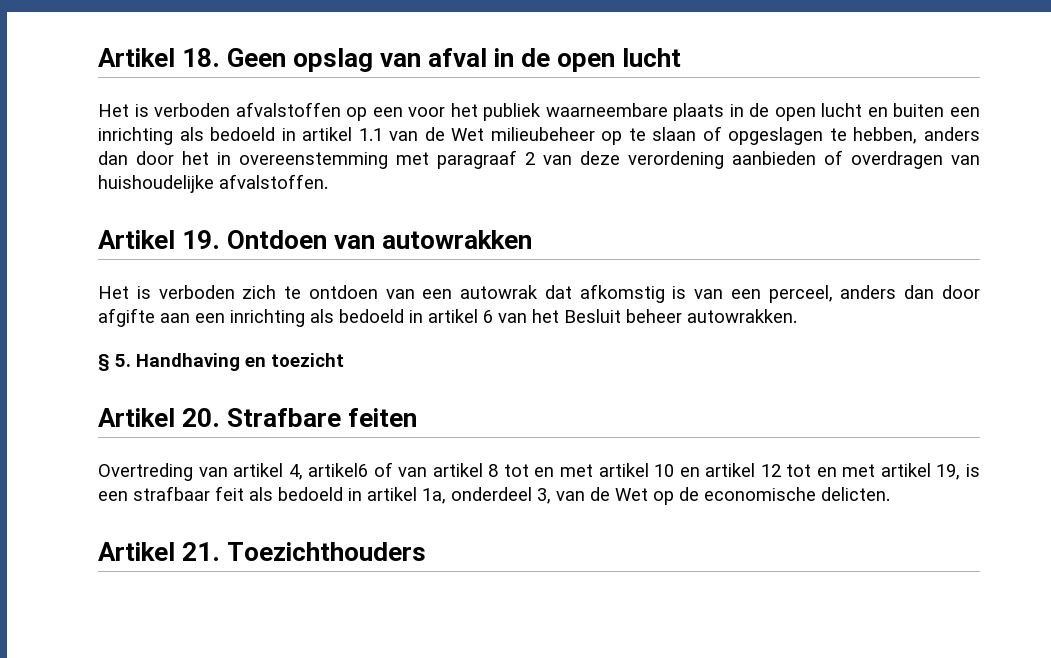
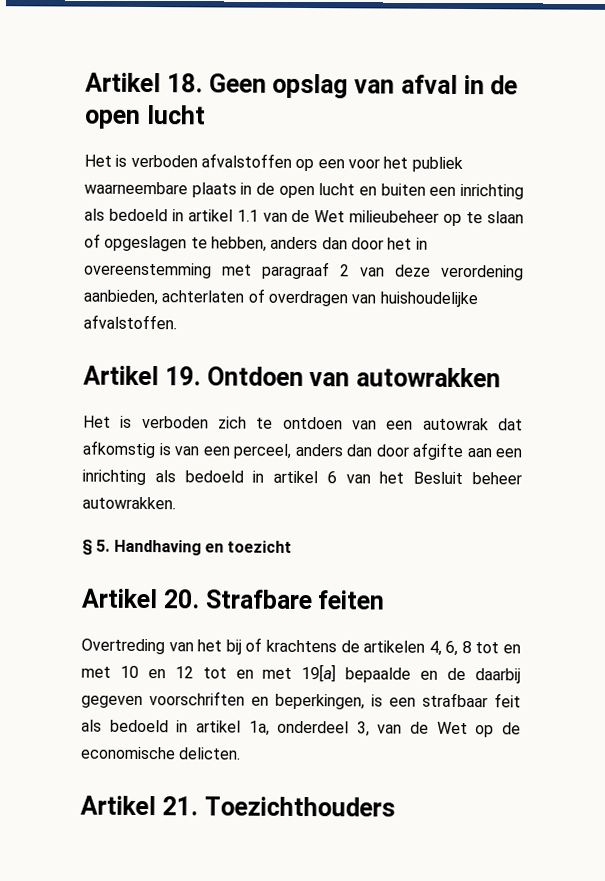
[732,151,816,165] aanbieden -> [83,289,245,306] aanbieden, achterlaten
[233,462,483,480] artikel 4, artikel6 of van artikel -> [197,637,459,656] het bij of krachtens de artikelen 4, 6,
[598,463,649,477] artikel -> (111, 672) none
[705,463,756,477] artikel -> (166, 674) none
[880,463,961,480] artikel 19, -> [301,663,521,684] [81,691,365,710] 19[a] bepaalde en de daarbij gegeven voorschriften en beperkingen,

